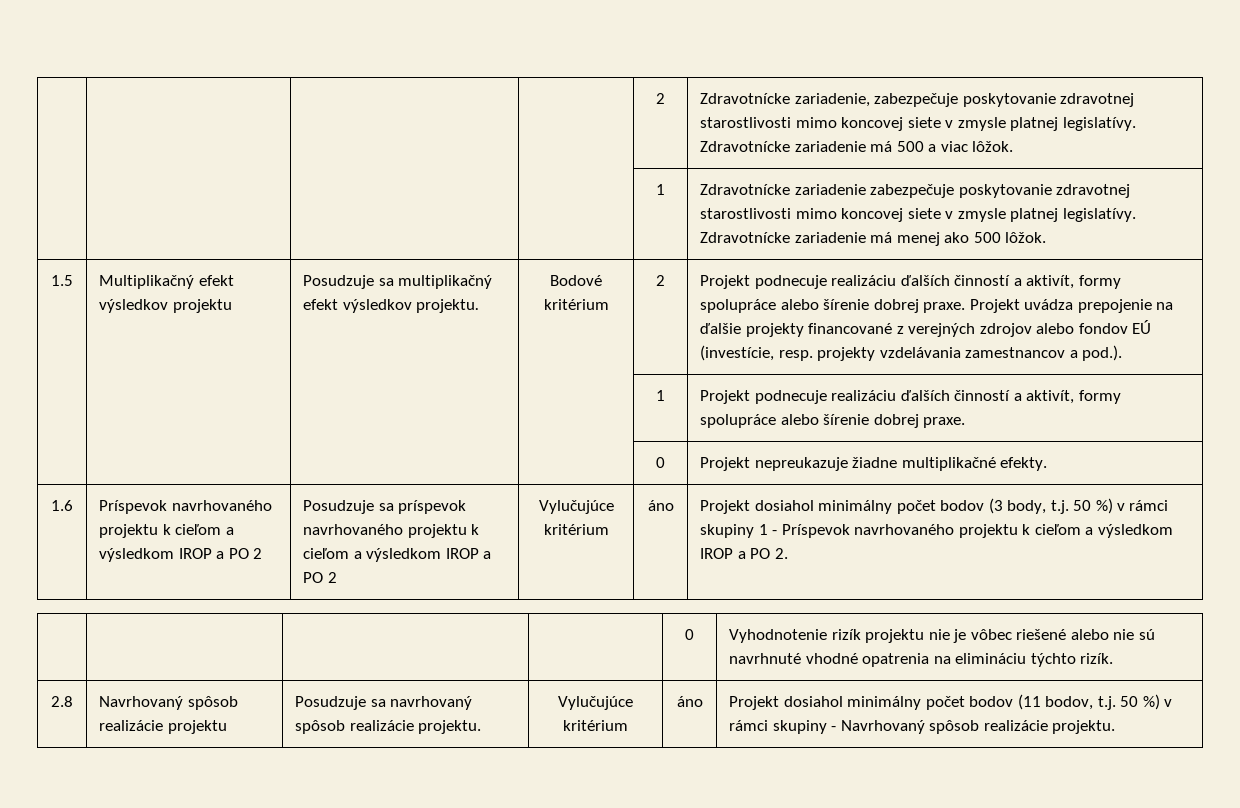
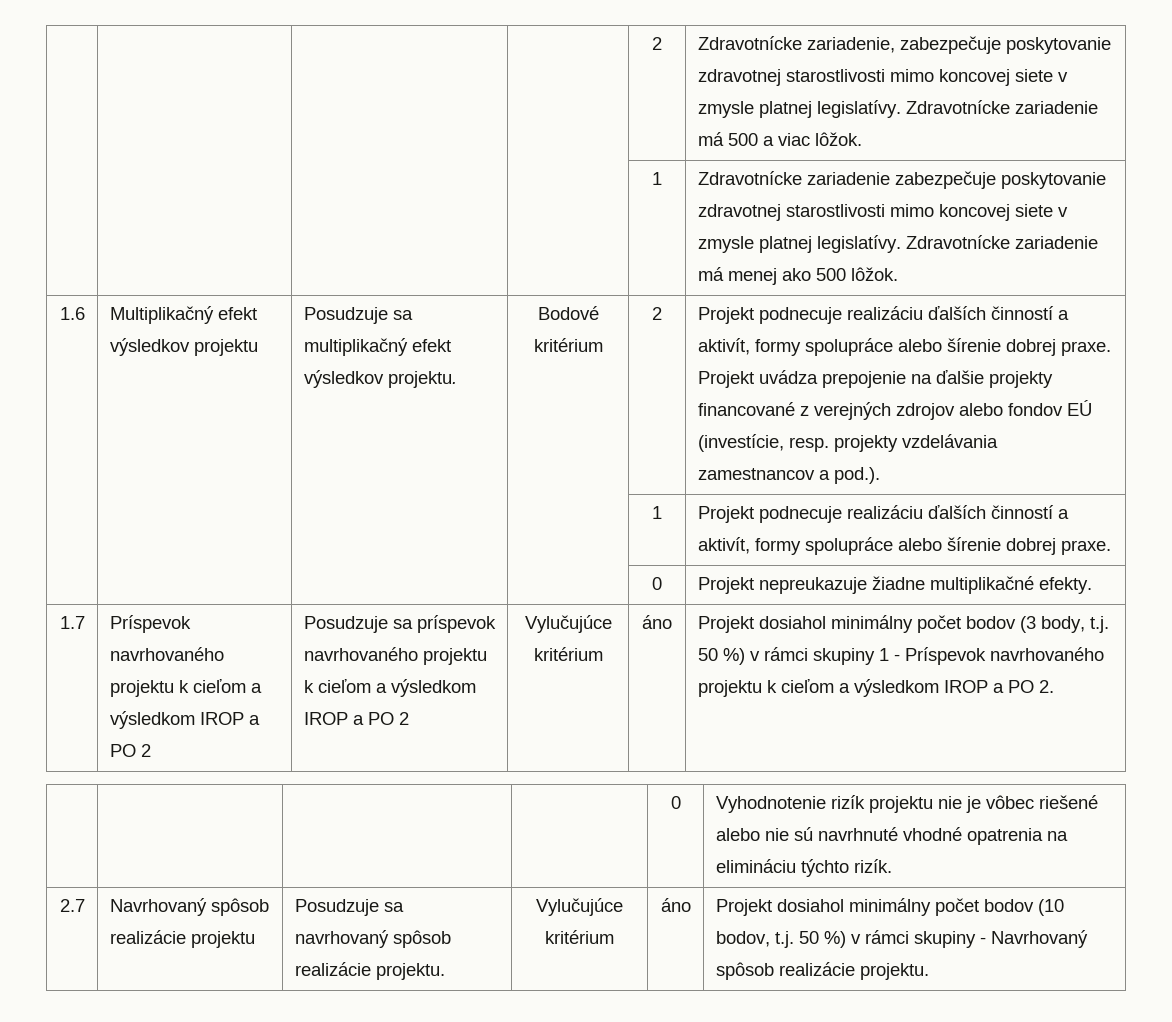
[51,275,73,286] 1.5 -> [59,307,85,320] 1.6
[51,500,73,511] 1.6 -> [59,616,85,629] 1.7
[51,696,73,707] 2.8 -> [59,899,85,912] 2.7
[1017,694,1041,710] (11 -> [1037,899,1064,916] (10

